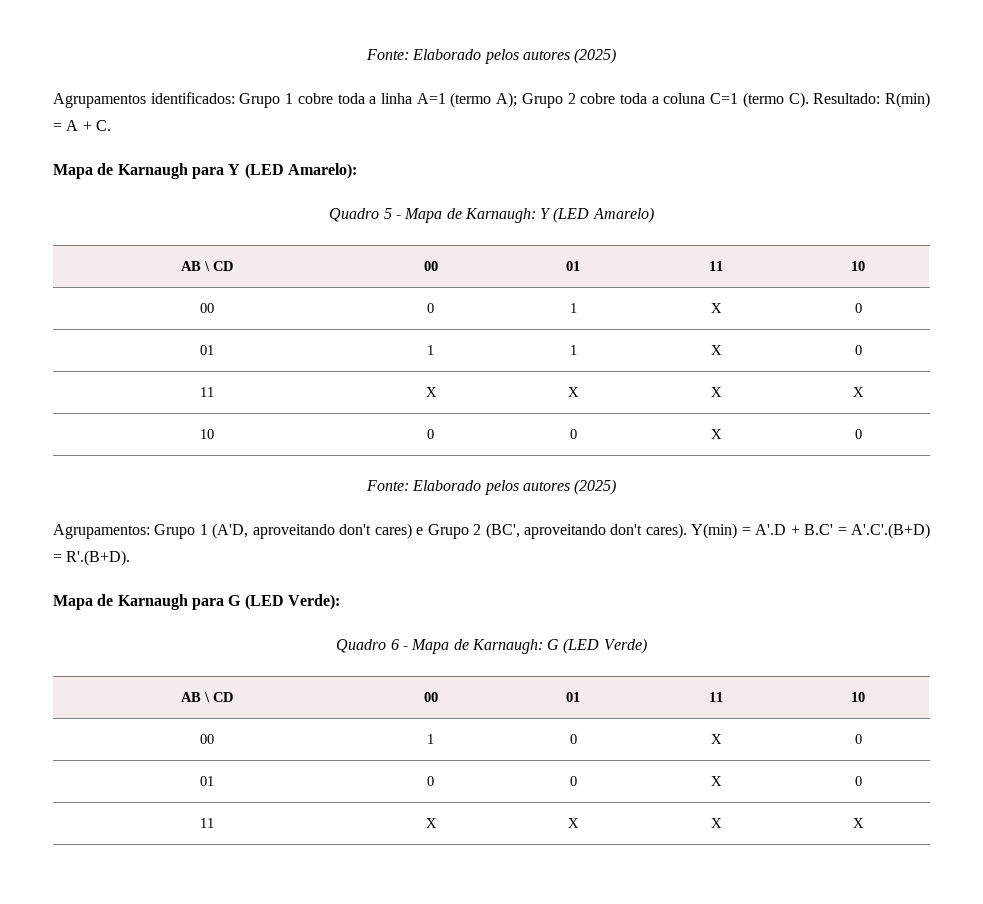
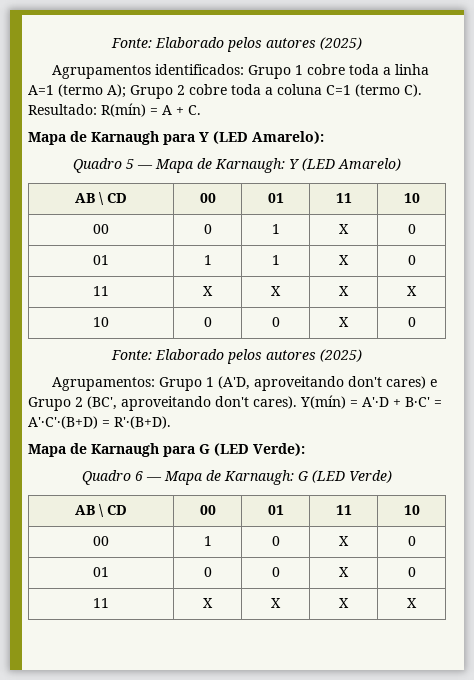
[884,92,930,108] R(min) -> [101,103,146,117] R(mín)
[395,215,401,219] - -> [137,165,153,169] —
[691,523,931,539] [53,550,131,566] Y(min) = A'.D + B.C' = A'.C'.(B+D) = R'.(B+D). -> [300,395,442,409] [28,416,171,429] Y(mín) = A'·D + B·C' = A'·C'·(B+D) = R'·(B+D).
[402,646,408,650] - -> [146,477,162,481] —

